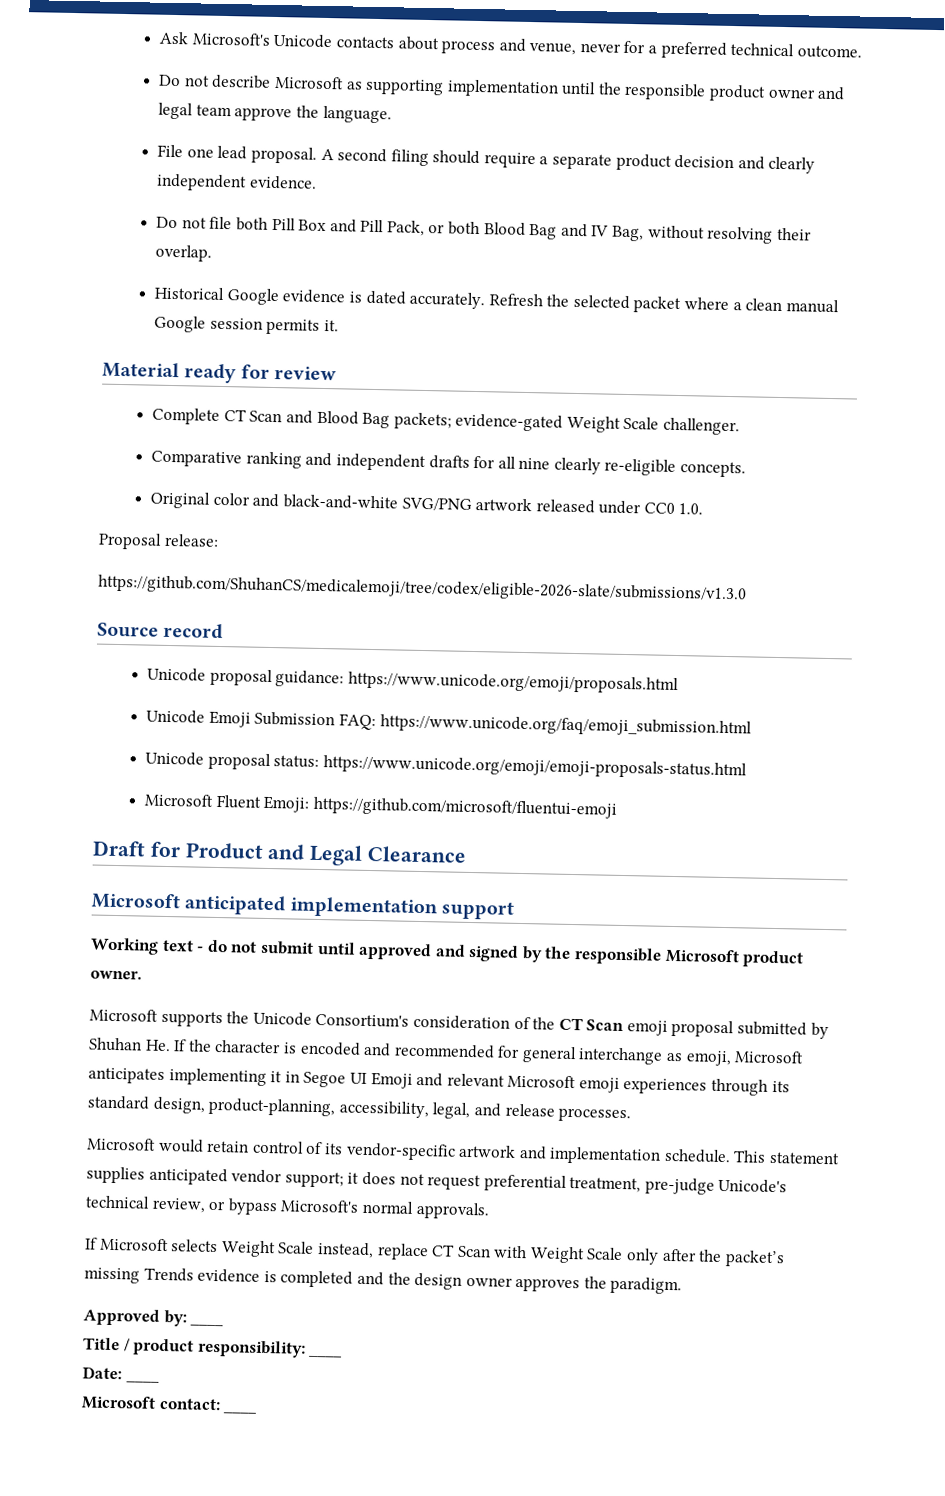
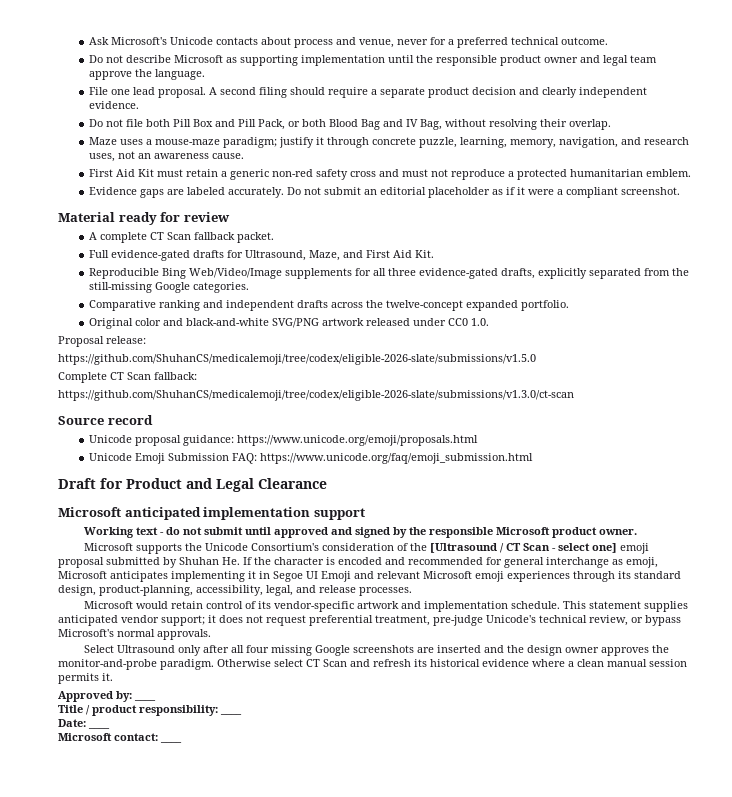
[154,286,839,314] [154,315,339,335] [102,361,338,384] [152,407,741,436] Historical Google evidence is dated accurately. Refresh the selected packet where a clean manual Google session permits it. // Material ready for review // Complete CT Scan and Blood Bag packets; evidence-gated Weight Scale challenger. -> [89,137,690,148] [89,151,245,162] [89,169,692,180] [89,187,681,198] [58,212,230,225] [89,232,275,243] [89,250,435,261] [89,268,690,279] [89,282,250,293] Maze uses a mouse-maze paradigm; justify it through concrete puzzle, learning, memory, navigation, and research uses, not an awareness cause. // First Aid Kit must retain a generic non-red safety cross and must not reproduce a protected humanitarian emblem. // Evidence gaps are labeled accurately. Do not submit an editorial placeholder as if it were a compliant screenshot. // Material ready for review // A complete CT Scan fallback packet. // Full evidence-gated drafts for Ultrasound, Maze, and First Aid Kit. // Reproducible Bing Web/Video/Image supplements for all three evidence-gated drafts, explicitly separated from the still-missing Google categories.
[473,455,747,478] for all nine clearly re-eligible concepts. -> [331,300,570,311] across the twelve-concept expanded portfolio.
[98,574,747,604] https://github.com/ShuhanCS/medicalemoji/tree/codex/eligible-2026-slate/submissions/v1.3.0 -> [58,354,536,365] [58,372,197,383] [58,390,574,401] https://github.com/ShuhanCS/medicalemoji/tree/codex/eligible-2026-slate/submissions/v1.5.0 // Complete CT Scan fallback: // https://github.com/ShuhanCS/medicalemoji/tree/codex/eligible-2026-slate/submissions/v1.3.0/ct-scan
[145,751,747,780] [144,793,617,819] // Unicode proposal status: https://www.unicode.org/emoji/emoji-proposals-status.html // Microsoft Fluent Emoji: https://github.com/microsoft/fluentui-emoji -> (534, 458) none
[558,1017,625,1032] CT Scan -> [430,543,618,553] [Ultrasound / CT Scan - select one]
[85,1237,785,1268] [84,1267,354,1288] If Microsoft selects Weight Scale instead, replace CT Scan with Weight Scale only after the packet’s missing Trends evidence is completed -> [84,645,482,656] Select Ultrasound only after all four missing Google screenshots are inserted
(607, 1282) none -> [58,659,157,670] monitor-and-probe
(683, 1285) none -> [217,659,687,667] [58,673,113,684] Otherwise select CT Scan and refresh its historical evidence where a clean manual session permits it.

